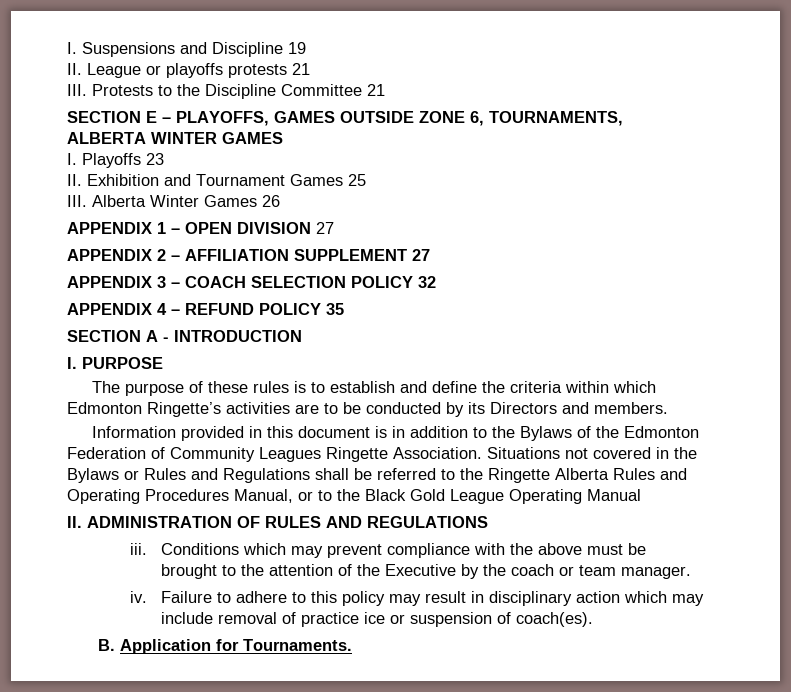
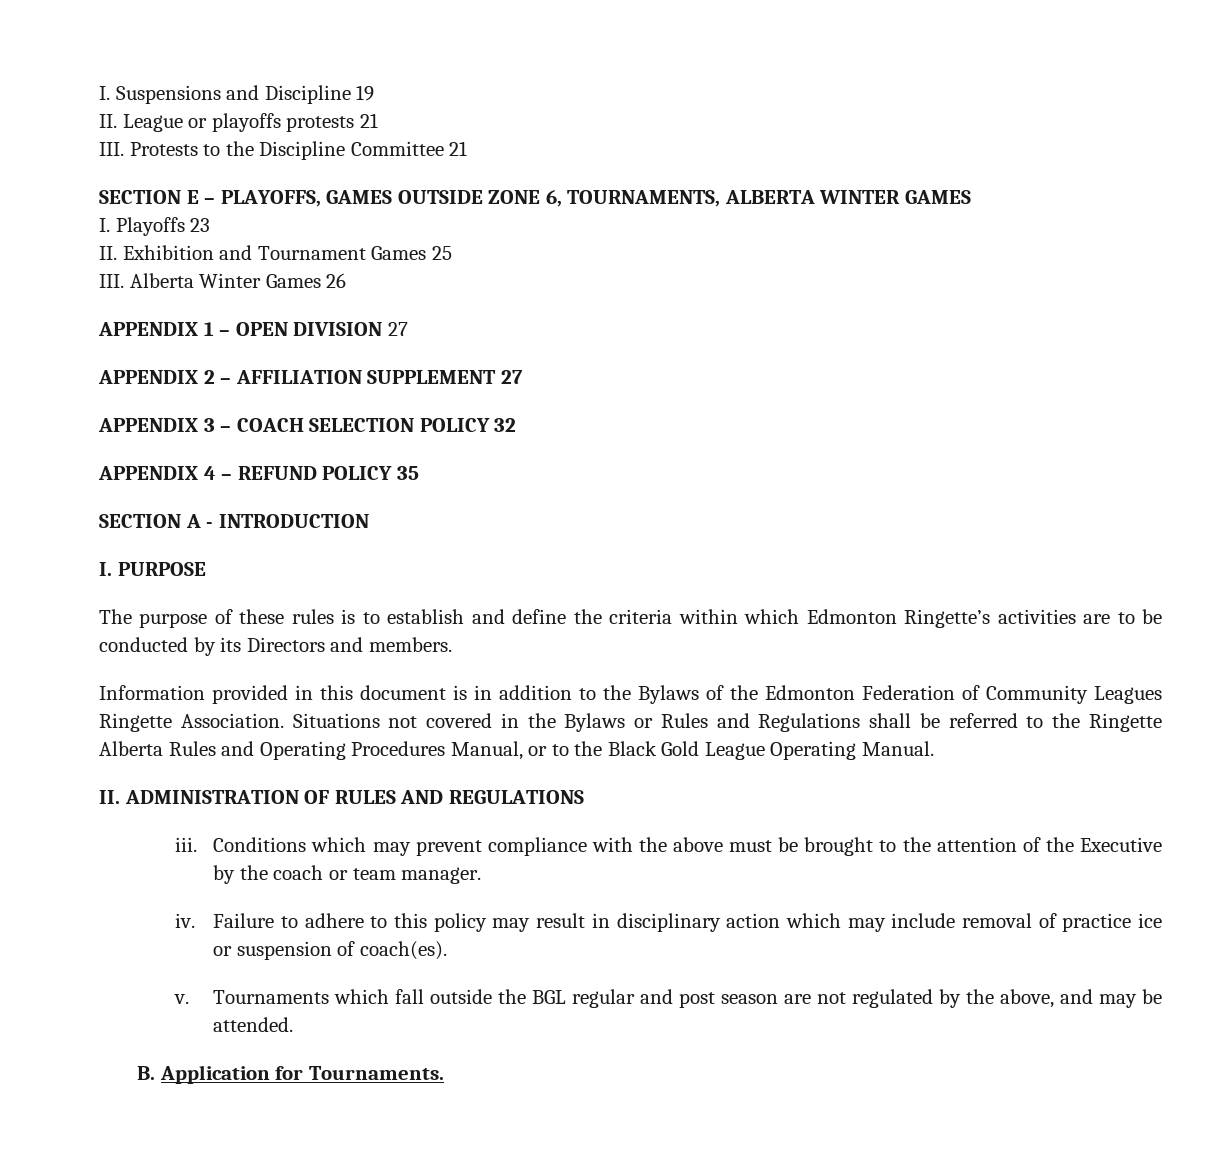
[587,489,641,501] Manual -> [861,741,934,756] Manual.
(593, 619) none -> [174,989,1162,1008] [213,1017,294,1032] // v. Tournaments which fall outside the BGL regular and post season are not regulated by the above, and may be attended.

